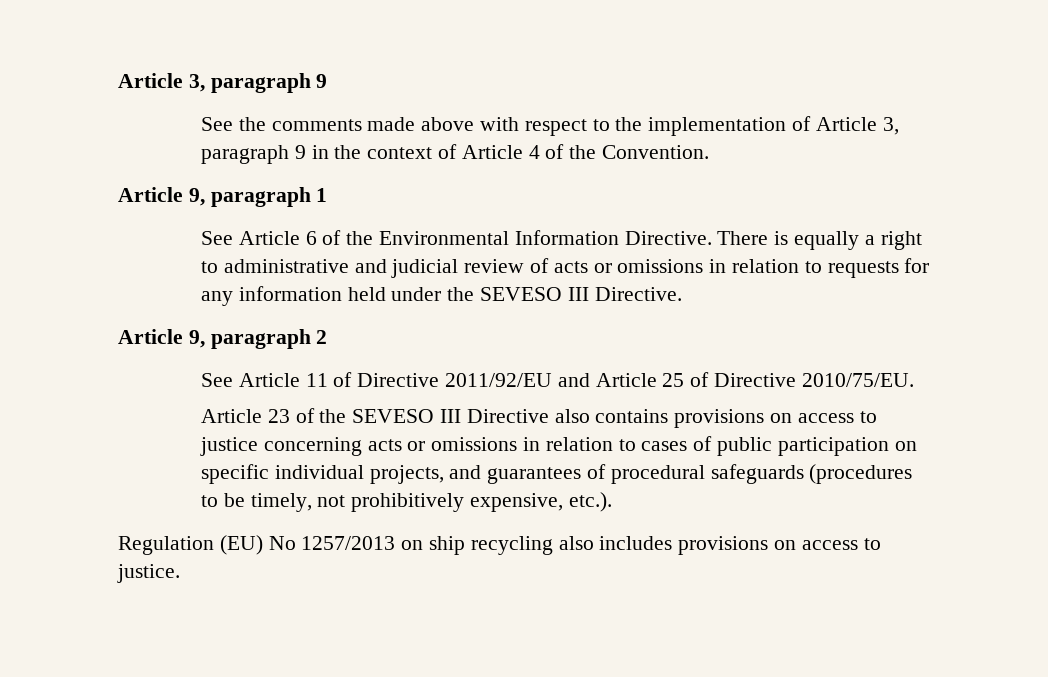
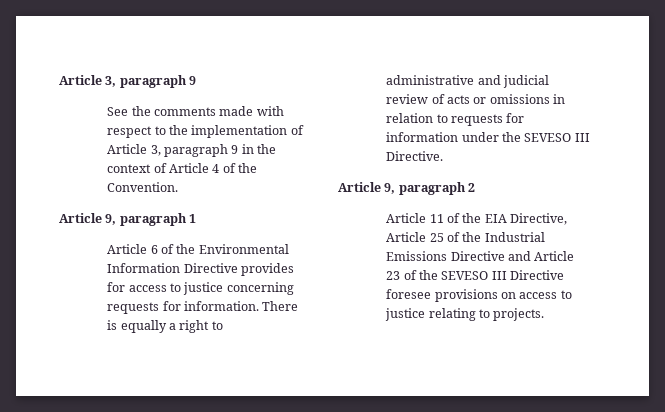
[421,117,475,131] above -> (254, 111) none
[200,231,233,245] See -> (197, 218) none
[624,231,712,245] Directive. -> [183,263,294,276] [107,282,294,295] [107,301,259,314] Directive provides for access to justice concerning requests for information.
[200,286,386,306] any information held -> [386,132,459,142] information
[200,373,233,387] See -> (476, 187) none
[357,372,914,387] Directive 2011/92/EU and Article 25 of Directive 2010/75/EU. // -> [462,213,568,225] [386,232,545,242] [386,251,531,261] the EIA Directive, Article 25 of the Industrial Emissions Directive and
[554,409,669,423] also contains -> [386,289,432,299] foresee
[263,436,917,456] [200,464,913,484] [200,492,612,512] [118,535,881,555] [117,564,180,583] concerning acts or omissions in relation to cases of public participation on specific individual projects, and guarantees of procedural safeguards (procedures to be timely, not prohibitively expensive, etc.). // Regulation (EU) No 1257/2013 on ship recycling also includes provisions on access to justice. -> [428,308,545,321] relating to projects.

